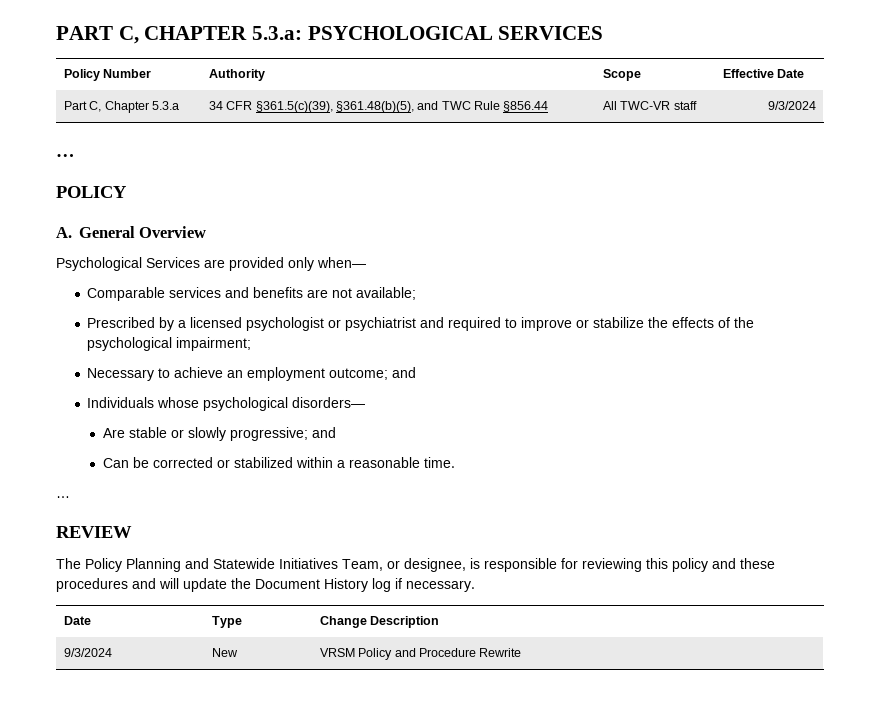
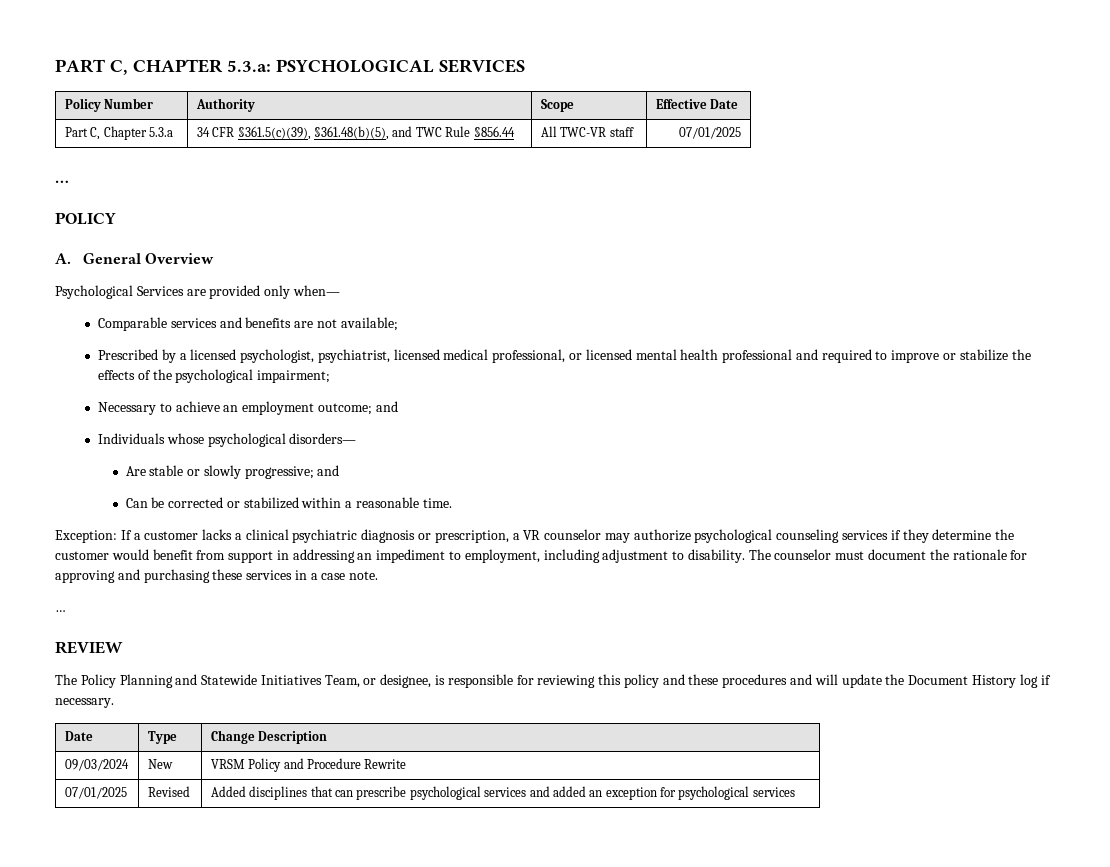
[768,101,817,110] 9/3/2024 -> [679,127,742,139] 07/01/2025
[246,317,417,331] psychologist or psychiatrist -> [240,349,793,363] psychologist, psychiatrist, licensed medical professional, or licensed mental health professional
(455, 462) none -> [55,529,1015,543] [55,549,1028,563] [55,569,379,583] // Exception: If a customer lacks a clinical psychiatric diagnosis or prescription, a VR counselor may authorize psychological counseling services if they determine the customer would benefit from support in addressing an impediment to employment, including adjustment to disability. The counselor must document the rationale for approving and purchasing these services in a case note.
[63,648,112,657] 9/3/2024 -> [64,759,129,771] 09/03/2024
(522, 652) none -> [64,787,127,799] [147,786,190,797] [210,786,795,800] // 07/01/2025 | Revised | Added disciplines that can prescribe psychological services and added an exception for psychological services

